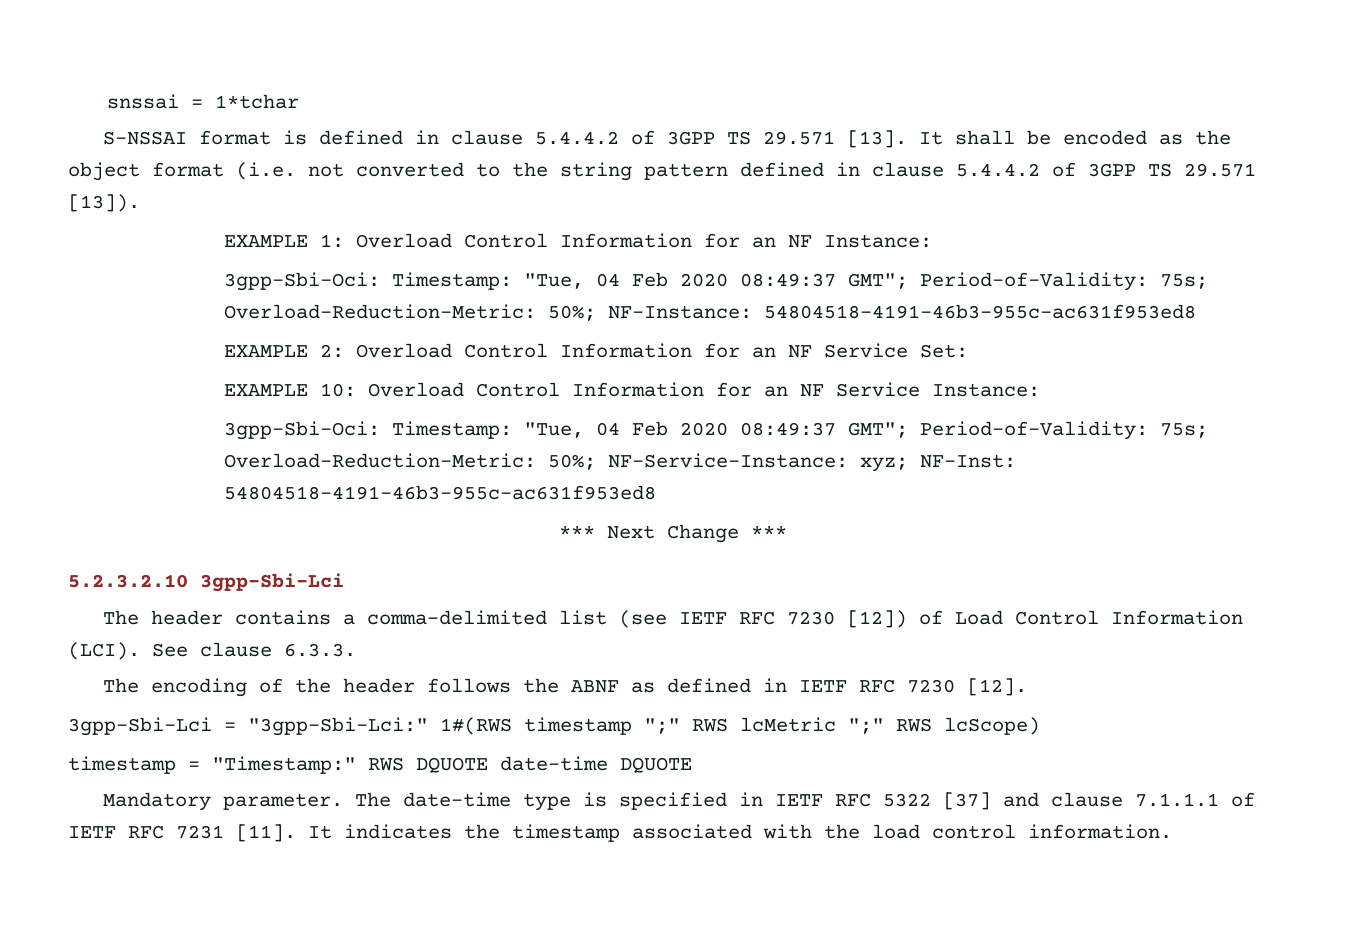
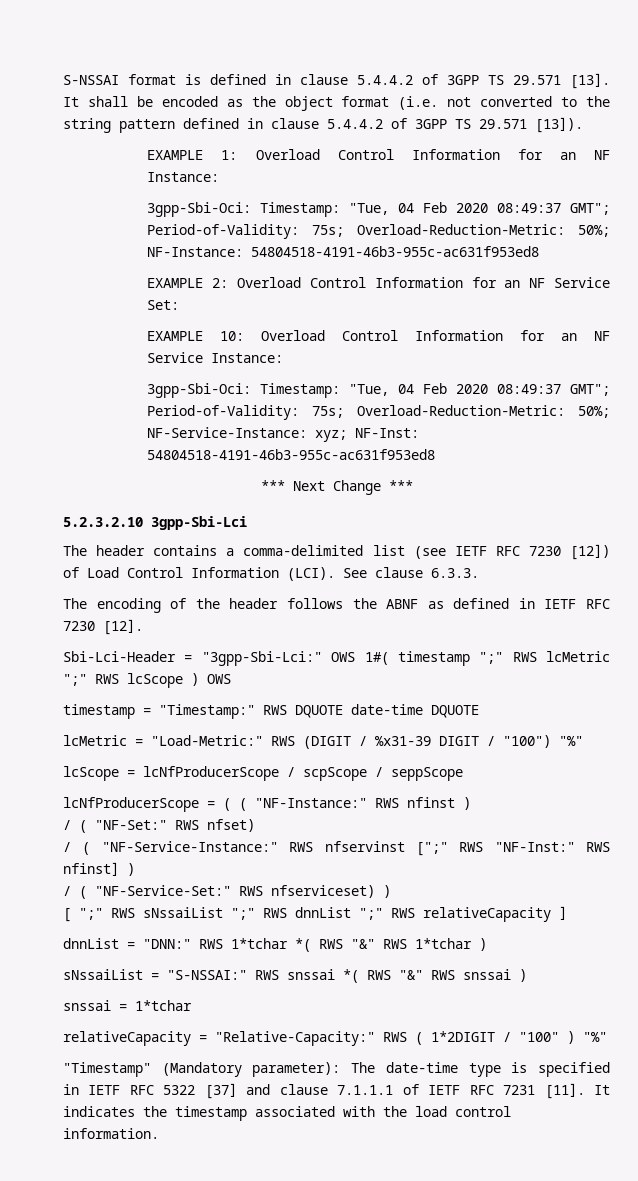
[107,94,300,109] snssai = 1*tchar // -> (63, 80) none
[68,717,212,736] 3gpp-Sbi-Lci -> [63,651,176,662] Sbi-Lci-Header
[440,717,512,735] 1#(RWS -> [331,652,389,665] OWS 1#(
[944,717,1040,735] lcScope) -> [127,673,231,688] lcScope ) OWS
[103,792,344,811] Mandatory parameter. -> [63,735,583,749] [63,766,463,781] [63,797,471,812] [63,819,255,833] [63,841,610,856] [63,862,135,876] [63,885,391,899] [63,906,567,922] [63,938,487,952] [63,969,527,983] [63,1000,192,1011] [63,1031,607,1046] [63,1062,341,1077] lcMetric = "Load-Metric:" RWS (DIGIT / %x31-39 DIGIT / "100") "%" // lcScope = lcNfProducerScope / scpScope / seppScope // lcNfProducerScope = ( ( "NF-Instance:" RWS nfinst ) // / ( "NF-Set:" RWS nfset) // / ( "NF-Service-Instance:" RWS nfservinst [";" RWS "NF-Inst:" RWS nfinst] ) // / ( "NF-Service-Set:" RWS nfserviceset) ) // [ ";" RWS sNssaiList ";" RWS dnnList ";" RWS relativeCapacity ] // dnnList = "DNN:" RWS 1*tchar *( RWS "&" RWS 1*tchar ) // sNssaiList = "S-NSSAI:" RWS snssai *( RWS "&" RWS snssai ) // snssai = 1*tchar // relativeCapacity = "Relative-Capacity:" RWS ( 1*2DIGIT / "100" ) "%" // "Timestamp" (Mandatory parameter):

